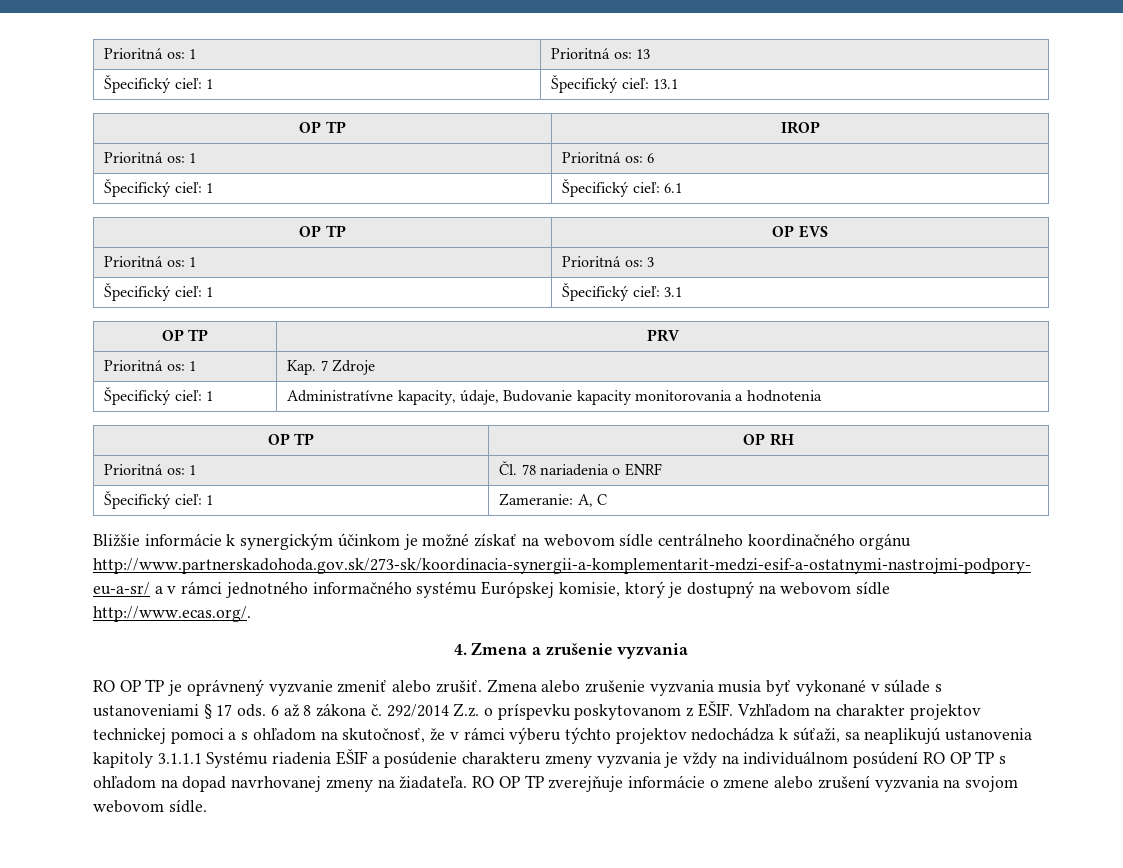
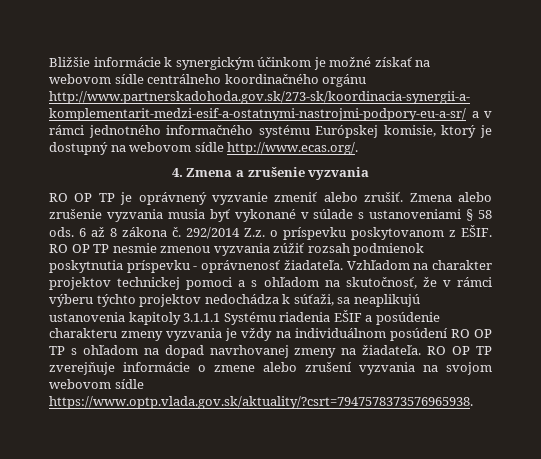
[104,48,197,59] [551,48,651,59] [104,75,214,93] [551,75,679,93] [299,121,346,133] [780,121,820,134] [104,152,197,163] [562,152,655,163] [104,179,214,197] [562,179,683,197] [299,225,346,237] [772,225,828,238] [104,256,197,267] [562,256,655,267] [104,283,214,301] [562,283,683,301] [161,329,209,341] [646,329,680,342] [104,360,197,371] [287,359,376,375] [104,387,214,405] [287,390,822,405] [267,433,315,445] [743,433,794,446] [104,464,197,475] [499,461,662,476] [104,491,214,509] [499,493,608,507] Prioritná os: 1 | Prioritná os: 13 // Špecifický cieľ: 1 | Špecifický cieľ: 13.1 // OP TP | IROP // Prioritná os: 1 | Prioritná os: 6 // Špecifický cieľ: 1 | Špecifický cieľ: 6.1 // OP TP | OP EVS // Prioritná os: 1 | Prioritná os: 3 // Špecifický cieľ: 1 | Špecifický cieľ: 3.1 // OP TP | PRV // Prioritná os: 1 | Kap. 7 Zdroje // Špecifický cieľ: 1 | Administratívne kapacity, údaje, Budovanie kapacity monitorovania a hodnotenia // OP TP | OP RH // Prioritná os: 1 | Čl. 78 nariadenia o ENRF // Špecifický cieľ: 1 | Zameranie: A, C // -> (49, 62) none
[216,704,233,716] 17 -> [477,210,492,219] 58
(733, 709) none -> [49,243,425,256] [49,260,343,273] RO OP TP nesmie zmenou vyzvania zúžiť rozsah podmienok poskytnutia príspevku - oprávnenosť žiadateľa.
[168,799,207,813] sídle. -> [114,379,144,389] [49,396,473,409] sídle https://www.optp.vlada.gov.sk/aktuality/?csrt=7947578373576965938.

